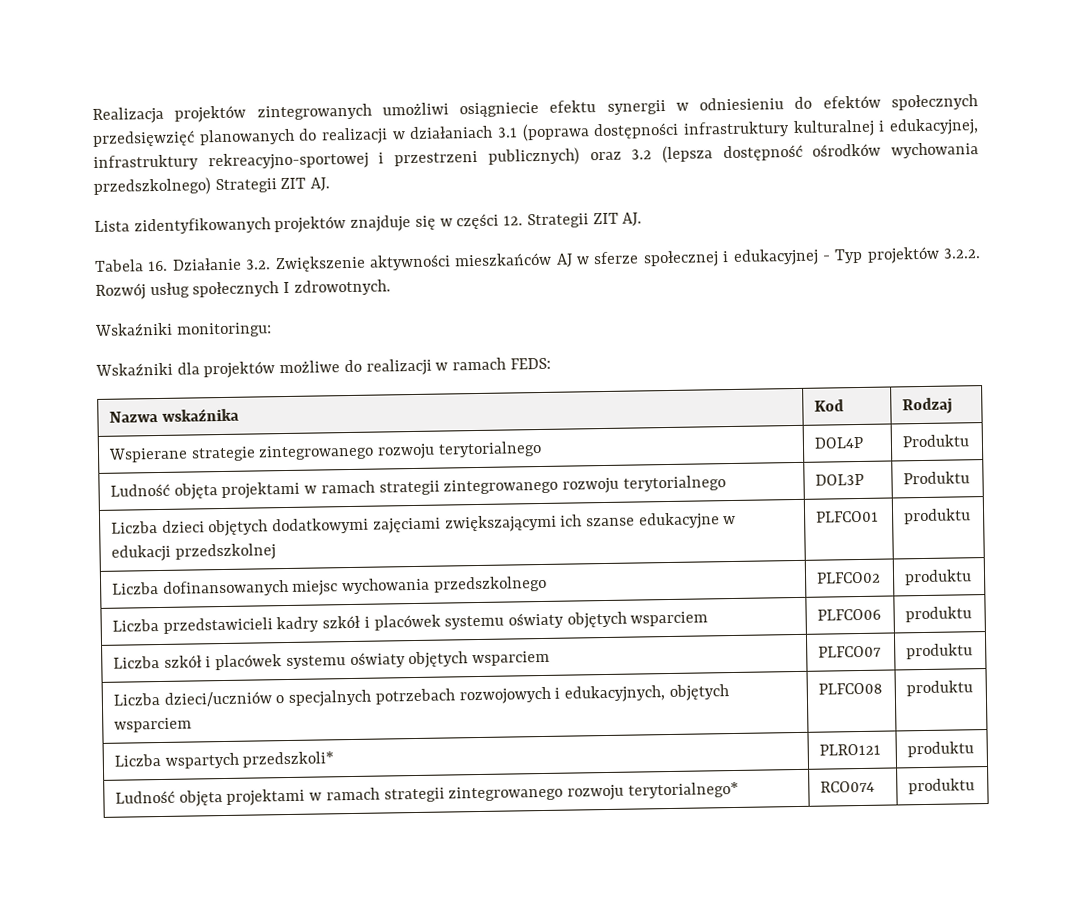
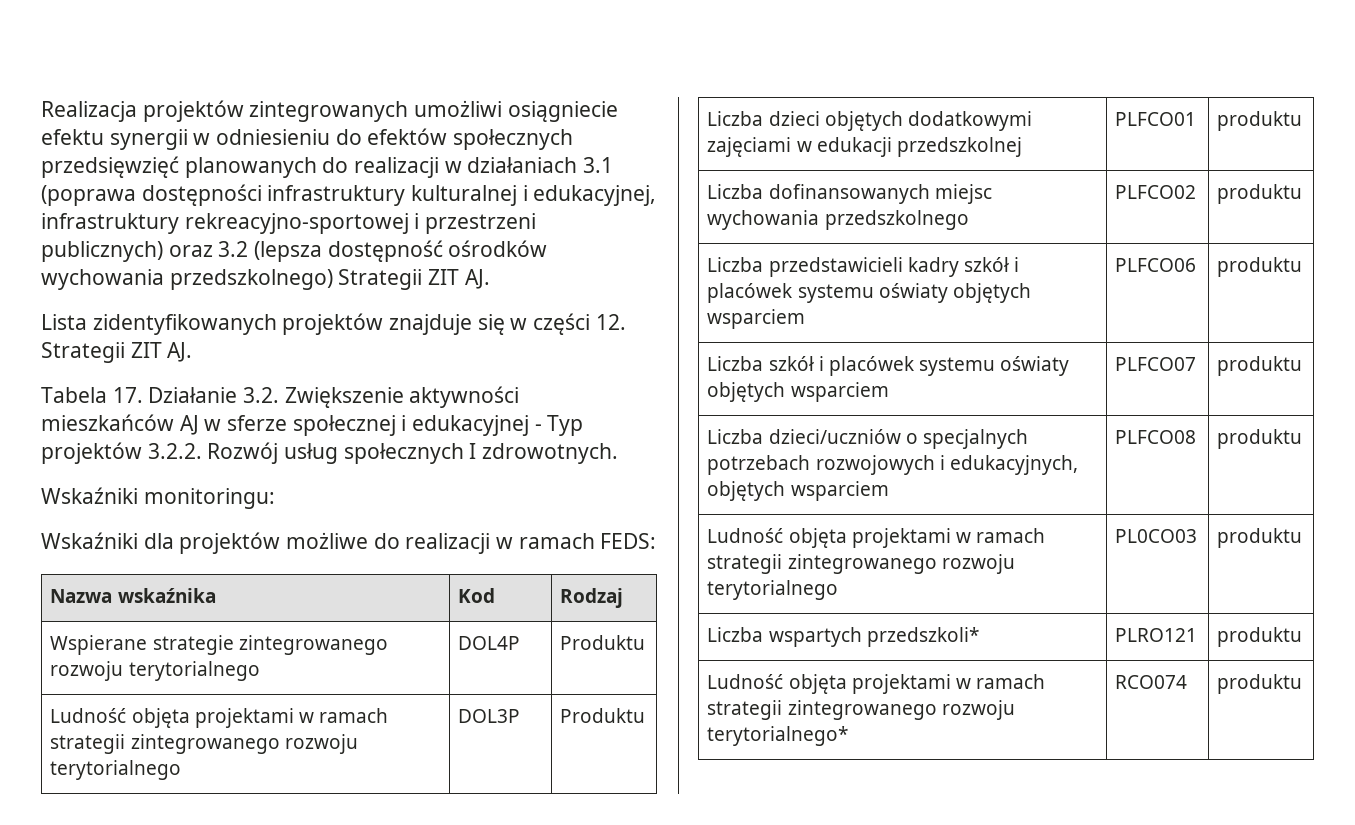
[147,260,169,272] 16. -> [112,387,143,403] 17.
[444,512,720,533] zwiększającymi ich szanse edukacyjne -> (792, 147) none
(973, 688) none -> [707,528,1045,548] [707,554,1015,574] [707,580,839,600] [1115,529,1198,543] [1217,528,1303,548] // Ludność objęta projektami w ramach strategii zintegrowanego rozwoju terytorialnego | PL0CO03 | produktu

